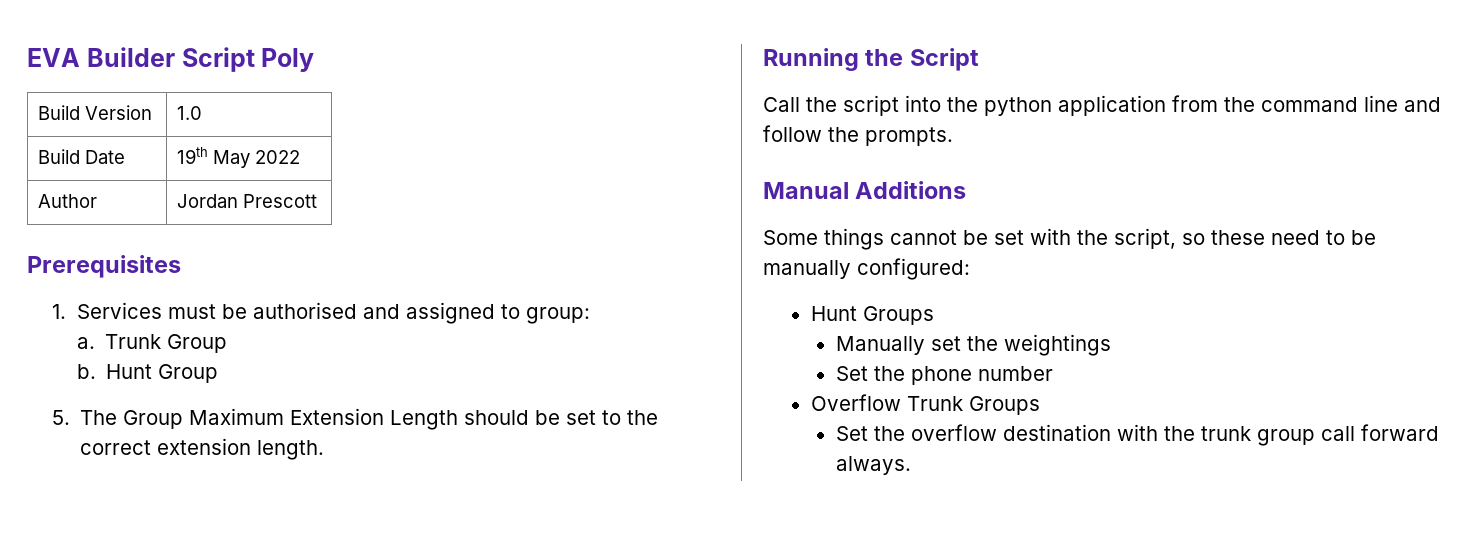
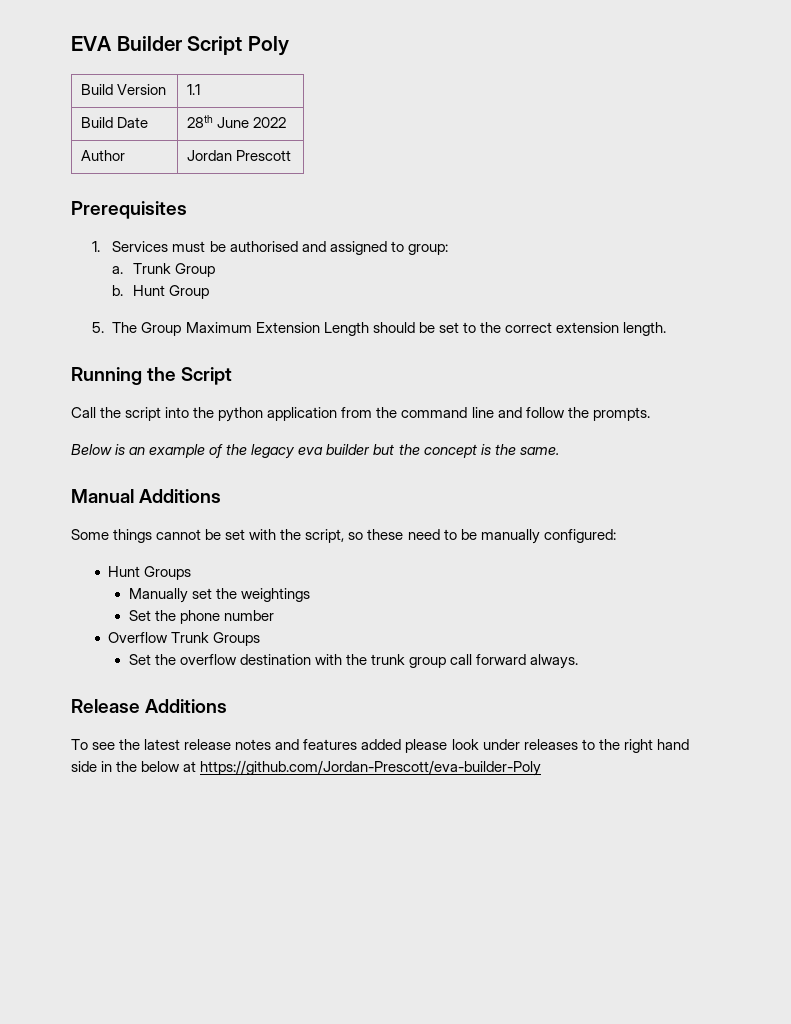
[177,106,203,120] 1.0 -> [186,84,200,95] 1.1
[177,147,251,168] 19th May -> [186,115,249,128] 28th June
(953, 136) none -> [71,444,559,459] // Below is an example of the legacy eva builder but the concept is the same.
(911, 465) none -> [71,699,228,713] [71,739,689,753] [71,760,542,776] // Release Additions // To see the latest release notes and features added please look under releases to the right hand side in the below at https://github.com/Jordan-Prescott/eva-builder-Poly

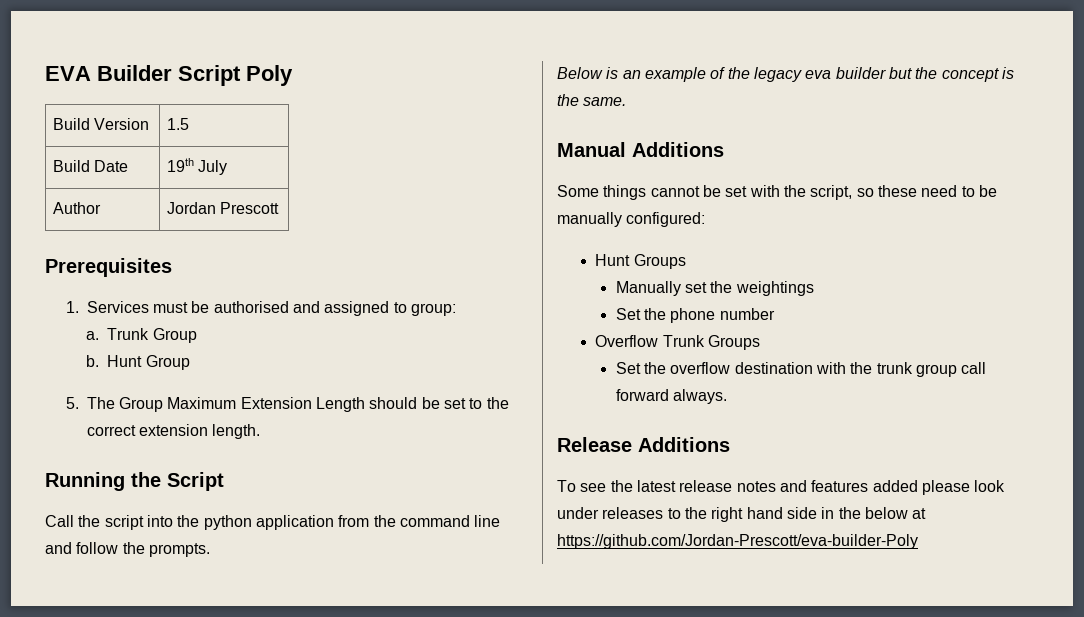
[186,84,200,95] 1.1 -> [166,118,189,130] 1.5
[186,115,286,128] 28th June 2022 -> [166,158,228,175] 19th July

